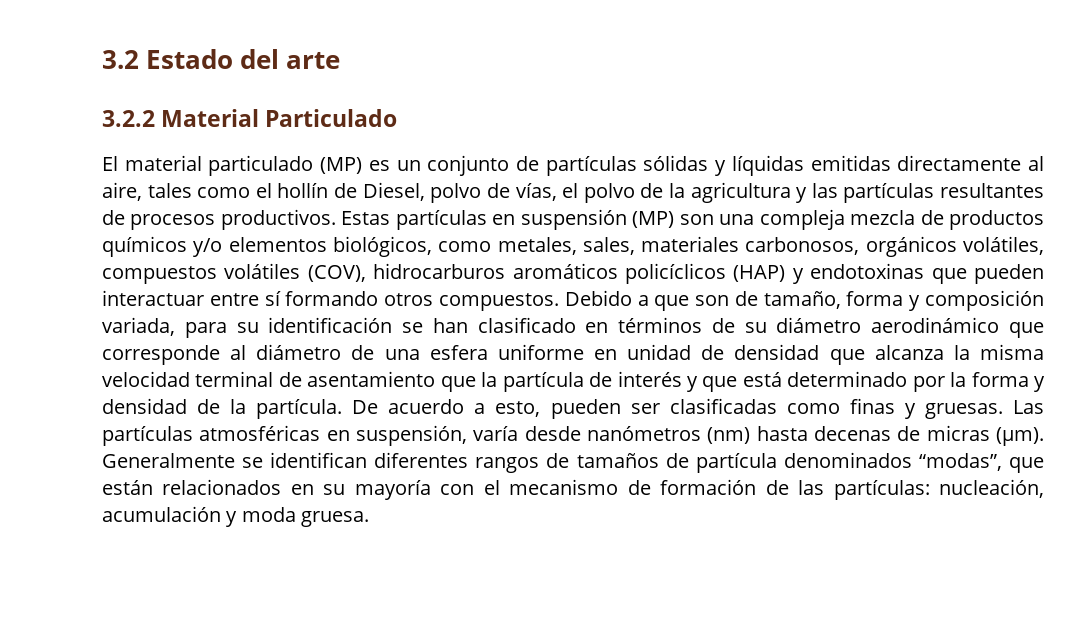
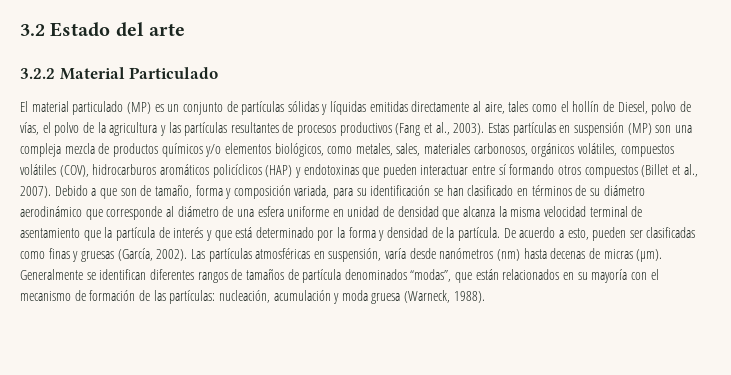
[220,209,336,230] productivos. -> [339,122,485,136] productivos (Fang et al., 2003).
[438,293,559,311] compuestos. -> [584,164,698,178] [20,186,51,198] compuestos (Billet et al., 2007).
[924,403,1003,419] gruesas. -> [80,248,188,262] gruesas (García, 2002).
[300,511,369,527] gruesa. -> [371,290,485,304] gruesa (Warneck, 1988).

